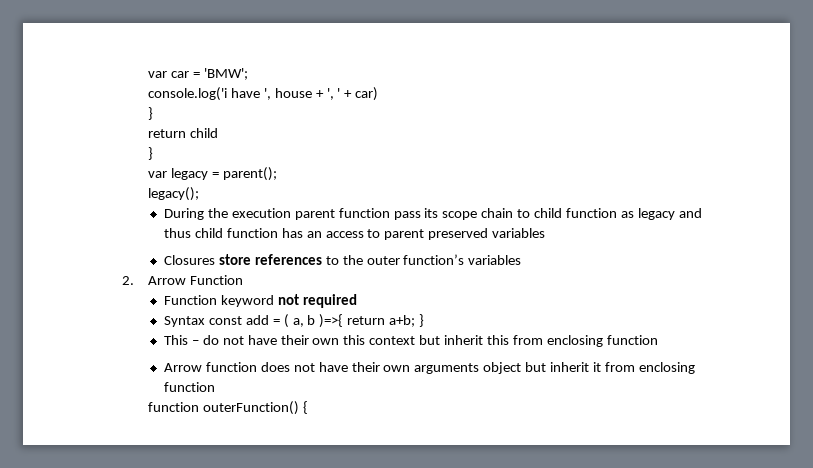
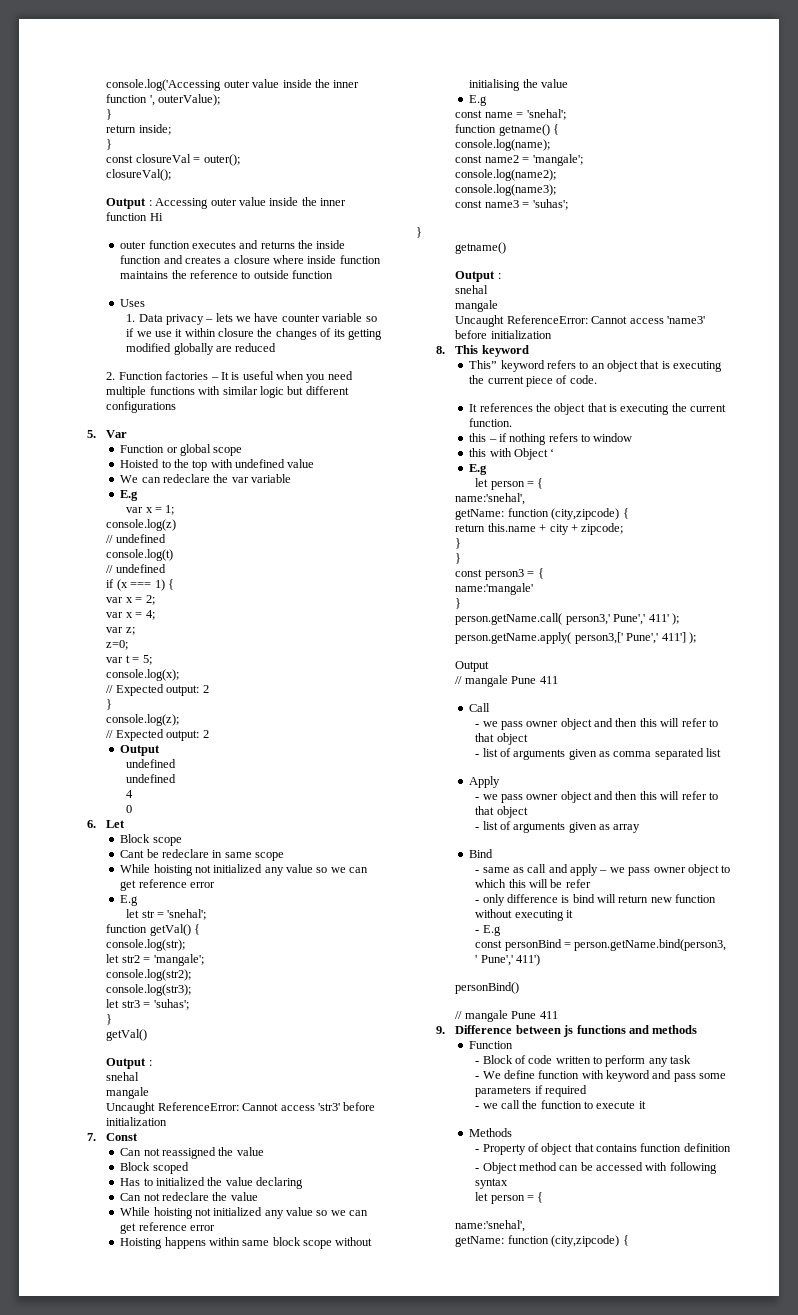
[147,68,248,80] [147,87,379,101] var car = 'BMW'; // console.log('i have ', house + ', ' + car) -> [106,79,360,91] [106,94,221,106] console.log('Accessing outer value inside the inner function ', outerValue);
[189,128,218,138] [147,147,153,160] [147,167,277,181] [147,187,199,201] [163,208,702,220] [163,228,546,240] [163,254,522,265] [122,275,243,285] [163,294,357,308] [163,314,425,328] [163,335,658,347] [163,362,695,374] [163,382,215,392] [147,401,299,415] child // } // var legacy = parent(); // legacy(); // During the execution parent function pass its scope chain to child function as legacy and thus child function has an access to parent preserved variables // Closures store references to the outer function’s variables // 2. Arrow Function // Function keyword not required // Syntax const add = ( a, b )=>{ return a+b; } // This – do not have their own this context but inherit this from enclosing function // Arrow function does not have their own arguments object but inherit it from enclosing function // function outerFunction() -> [138,124,171,135] [106,139,113,150] [106,154,240,166] [106,169,172,181] [106,197,347,209] [106,212,163,221] [120,240,346,249] [120,255,381,264] [120,270,334,279] [120,299,146,307] [126,313,377,325] [126,328,382,340] [126,343,277,355] [106,371,353,383] [106,386,349,398] [106,401,177,413] [86,430,128,438] [120,444,243,456] [120,459,315,471] [120,474,292,483] [120,490,139,501] [126,505,175,515] [106,519,177,531] [106,534,166,543] [106,549,174,561] [106,564,166,573] [106,579,174,591] [106,595,155,605] [106,610,155,620] [106,627,135,635] [106,640,129,650] [106,655,152,665] [106,669,180,681] [106,684,209,696] [106,699,113,710] [106,714,180,726] [106,729,209,741] [120,745,161,756] [126,759,177,768] [126,774,177,783] [126,790,134,798] [126,805,133,813] [86,820,126,828] [120,834,182,846] [120,849,285,861] [120,864,369,876] [120,879,215,891] [120,895,139,906] [126,909,207,920] [106,924,201,936] [106,939,186,951] [106,954,204,966] [106,969,192,981] [106,984,192,996] [106,999,189,1010] [106,1014,113,1025] [106,1029,148,1041] [106,1058,152,1069] [106,1072,140,1081] [106,1087,150,1099] [106,1102,376,1114] [106,1117,168,1126] [86,1133,139,1141] [120,1147,264,1159] [120,1162,189,1174] [120,1177,304,1189] [120,1192,258,1201] [120,1207,369,1219] [120,1222,215,1234] [120,1237,373,1249] [469,79,568,91] [469,95,488,106] [455,109,566,120] [455,124,560,136] [455,139,551,151] [455,154,583,166] [455,169,557,181] [455,184,557,196] [455,199,568,210] [416,227,422,238] [455,242,507,254] [455,271,501,282] [455,285,489,294] [455,300,499,312] [455,315,705,327] [455,330,552,339] [435,345,529,357] [469,360,723,372] [469,375,597,387] [469,403,727,415] [469,418,513,427] [469,433,633,445] [469,448,555,460] [469,464,488,475] [475,478,544,490] [455,493,526,505] [455,508,629,520] [455,523,624,535] [455,538,462,549] [455,553,462,564] [455,568,544,580] [455,583,534,595] [455,598,462,609] [455,613,679,625] [455,632,696,644] [455,661,490,672] [455,675,558,687] [469,703,491,712] [475,718,718,730] [475,733,528,745] [475,748,722,760] [469,776,501,788] [475,791,718,803] [475,806,528,818] [475,821,641,833] [469,849,494,858] [475,864,731,876] [475,879,591,888] [475,894,717,906] [475,909,573,921] [475,925,501,936] [475,939,727,951] [475,954,540,966] [455,982,520,994] [455,1010,558,1022] [435,1025,698,1037] [469,1041,514,1049] [475,1055,692,1067] [475,1070,727,1082] [475,1085,587,1097] [475,1100,646,1109] [469,1128,513,1137] [475,1143,731,1155] [475,1162,717,1174] [475,1178,509,1189] [475,1192,544,1204] [455,1220,526,1232] [455,1235,620,1247] inside; // } // const closureVal = outer(); // closureVal(); // Output : Accessing outer value inside the inner function Hi // outer function executes and returns the inside function and creates a closure where inside function maintains the reference to outside function // Uses // 1. Data privacy – lets we have counter variable so if we use it within closure the changes of its getting modified globally are reduced // 2. Function factories – It is useful when you need multiple functions with similar logic but different configurations // 5. Var // Function or global scope // Hoisted to the top with undefined value // We can redeclare the var variable // E.g // var x = 1; // console.log(z) // // undefined // console.log(t) // // undefined // if (x === 1) { // var x = 2; // var x = 4; // var z; // z=0; // var t = 5; // console.log(x); // // Expected output: 2 // } // console.log(z); // // Expected output: 2 // Output // undefined // undefined // 4 // 0 // 6. Let // Block scope // Cant be redeclare in same scope // While hoisting not initialized any value so we can get reference error // E.g // let str = 'snehal'; // function getVal() { // console.log(str); // let str2 = 'mangale'; // console.log(str2); // console.log(str3); // let str3 = 'suhas'; // } // getVal() // Output : // snehal // mangale // Uncaught ReferenceError: Cannot access 'str3' before initialization // 7. Const // Can not reassigned the value // Block scoped // Has to initialized the value declaring // Can not redeclare the value // While hoisting not initialized any value so we can get reference error // Hoisting happens within same block scope without initialising the value // E.g // const name = 'snehal'; // function getname() { // console.log(name); // const name2 = 'mangale'; // console.log(name2); // console.log(name3); // const name3 = 'suhas'; // } // getname() // Output : // snehal // mangale // Uncaught ReferenceError: Cannot access 'name3' before initialization // 8. This keyword // This” keyword refers to an object that is executing the current piece of code. // It references the object that is executing the current function. // this – if nothing refers to window // this with Object ‘ // E.g // let person = { // name:'snehal', // getName: function (city,zipcode) { // return this.name + city + zipcode; // } // } // const person3 = { // name:'mangale' // } // person.getName.call( person3,' Pune',' 411' ); // person.getName.apply( person3,[' Pune',' 411'] ); // Output // // mangale Pune 411 // Call // - we pass owner object and then this will refer to that object // - list of arguments given as comma separated list // Apply // - we pass owner object and then this will refer to that object // - list of arguments given as array // Bind // - same as call and apply – we pass owner object to which this will be refer // - only difference is bind will return new function without executing it // - E.g // const personBind = person.getName.bind(person3, ' Pune',' 411') // personBind() // // mangale Pune 411 // 9. Difference between js functions and methods // Function // - Block of code written to perform any task // - We define function with keyword and pass some parameters if required // - we call the function to execute it // Methods // - Property of object that contains function definition // - Object method can be accessed with following syntax // let person = { // name:'snehal', // getName: function (city,zipcode)

